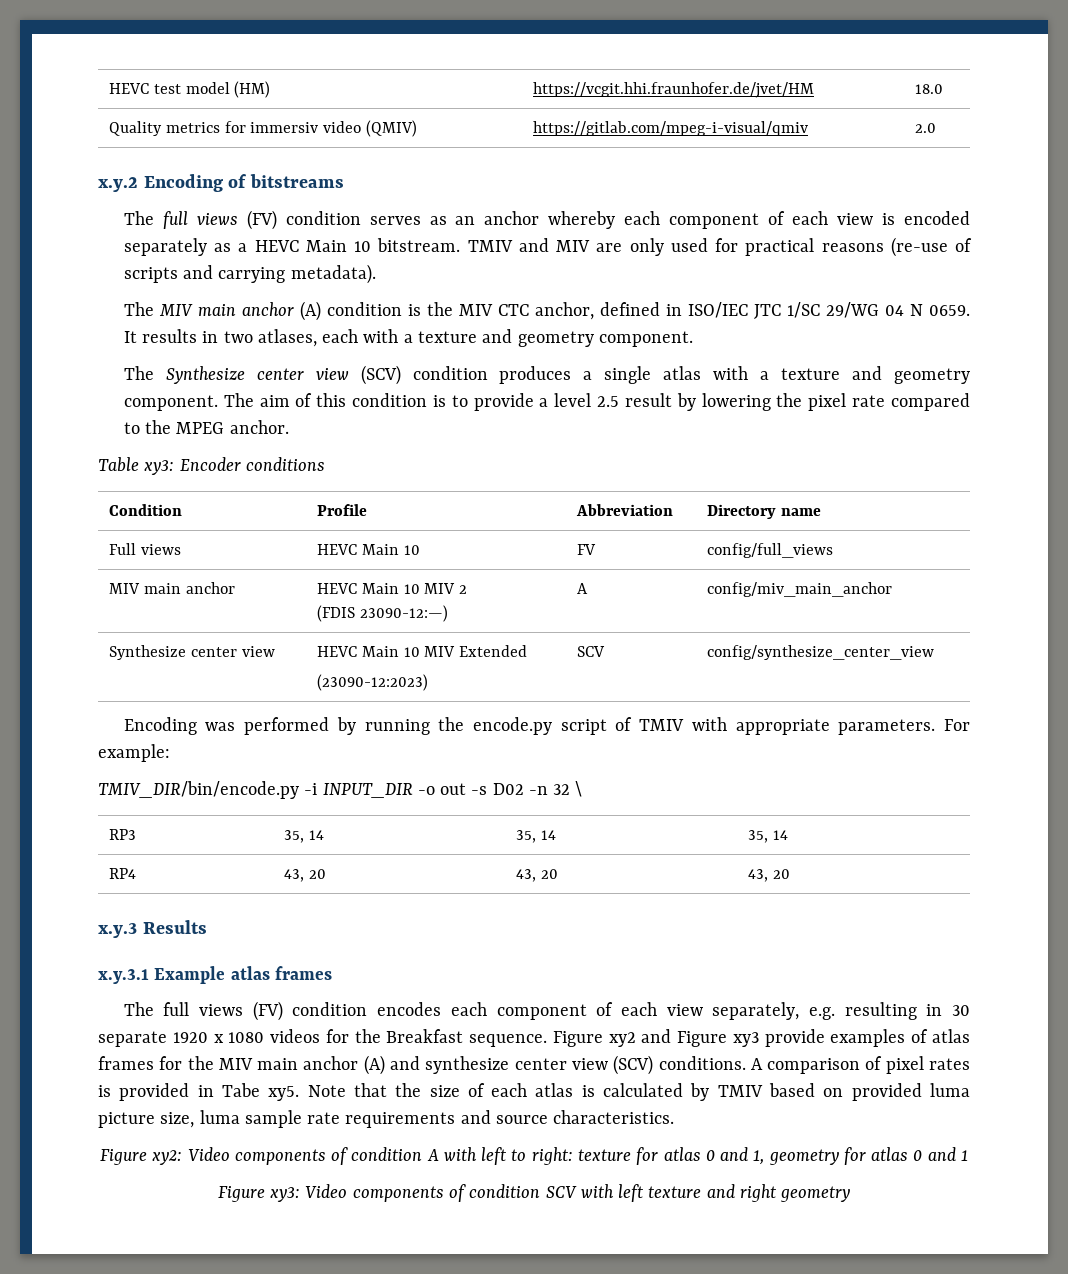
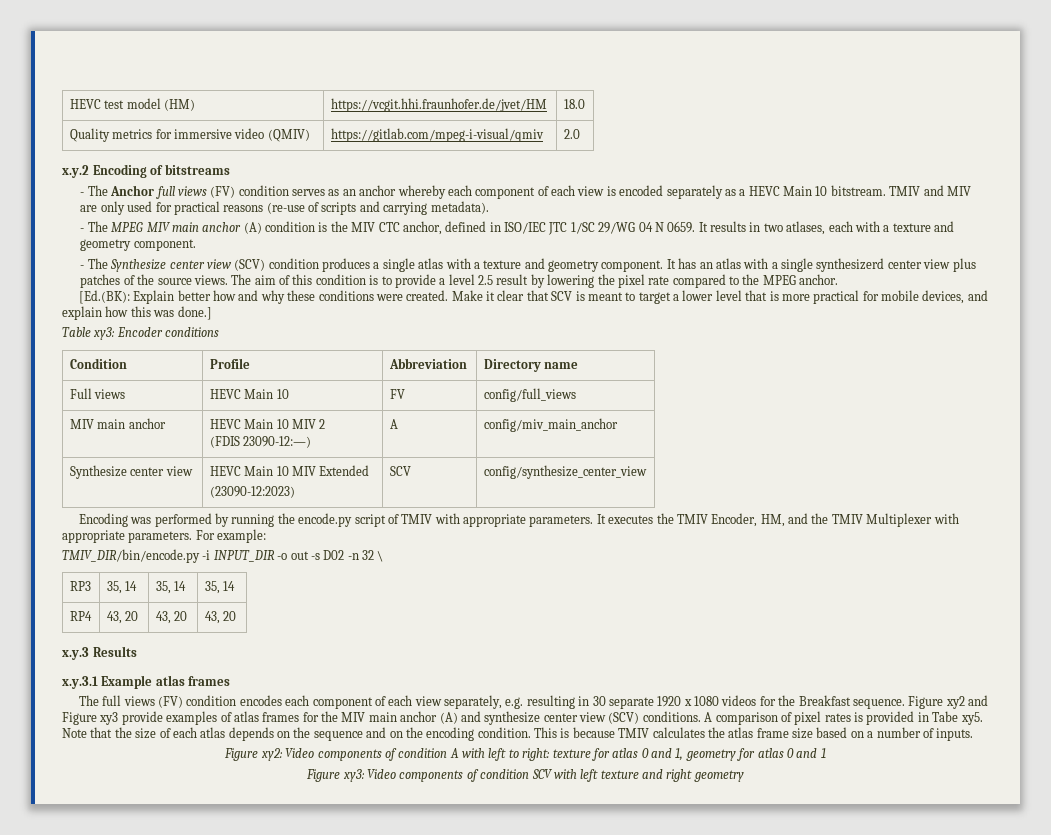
[250,122,319,133] immersiv -> [173,129,232,139] immersive
[123,211,154,225] The -> [80,185,155,196] - The Anchor
[123,302,154,316] The -> [80,221,144,232] - The MPEG
(693, 339) none -> [80,265,85,269] -
(218, 403) none -> [666,258,976,272] [80,274,228,288] It has an atlas with a single synthesizerd center view plus patches of the source views.
(289, 427) none -> [78,290,988,304] [62,306,212,320] // [Ed.(BK): Explain better how and why these conditions were created. Make it clear that SCV is meant to target a lower level that is more practical for mobile devices, and explain how this was done.]
(936, 727) none -> [596,513,959,527] [62,530,193,543] It executes the TMIV Encoder, HM, and the TMIV Multiplexer with appropriate parameters.
[581,1083,970,1101] [98,1110,675,1128] is calculated by TMIV based on provided luma picture size, luma sample rate requirements and source characteristics. -> [228,727,974,741] depends on the sequence and on the encoding condition. This is because TMIV calculates the atlas frame size based on a number of inputs.

